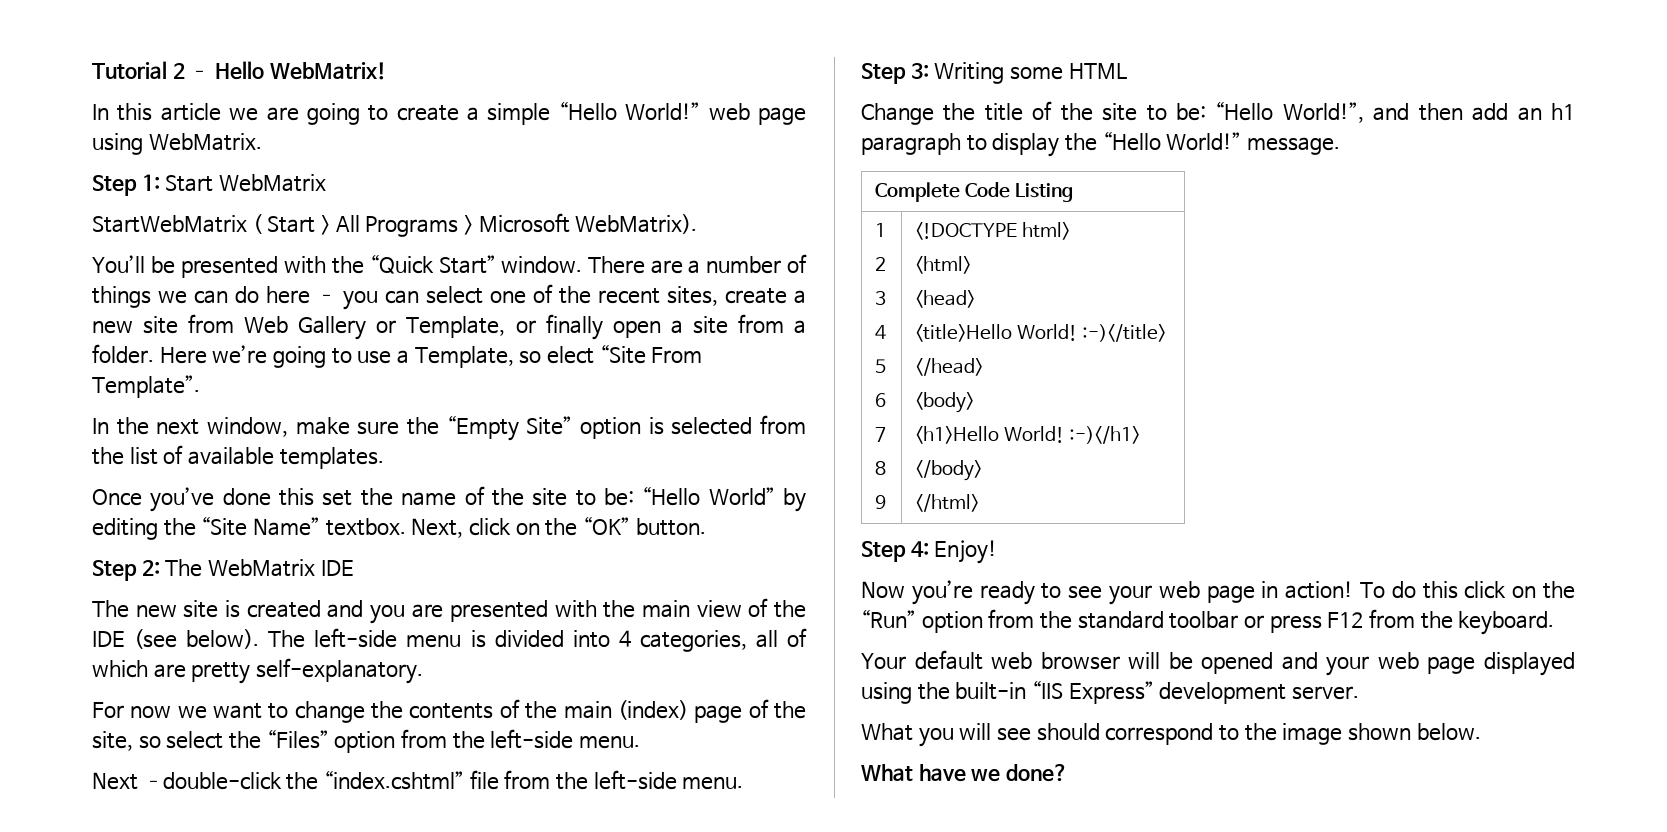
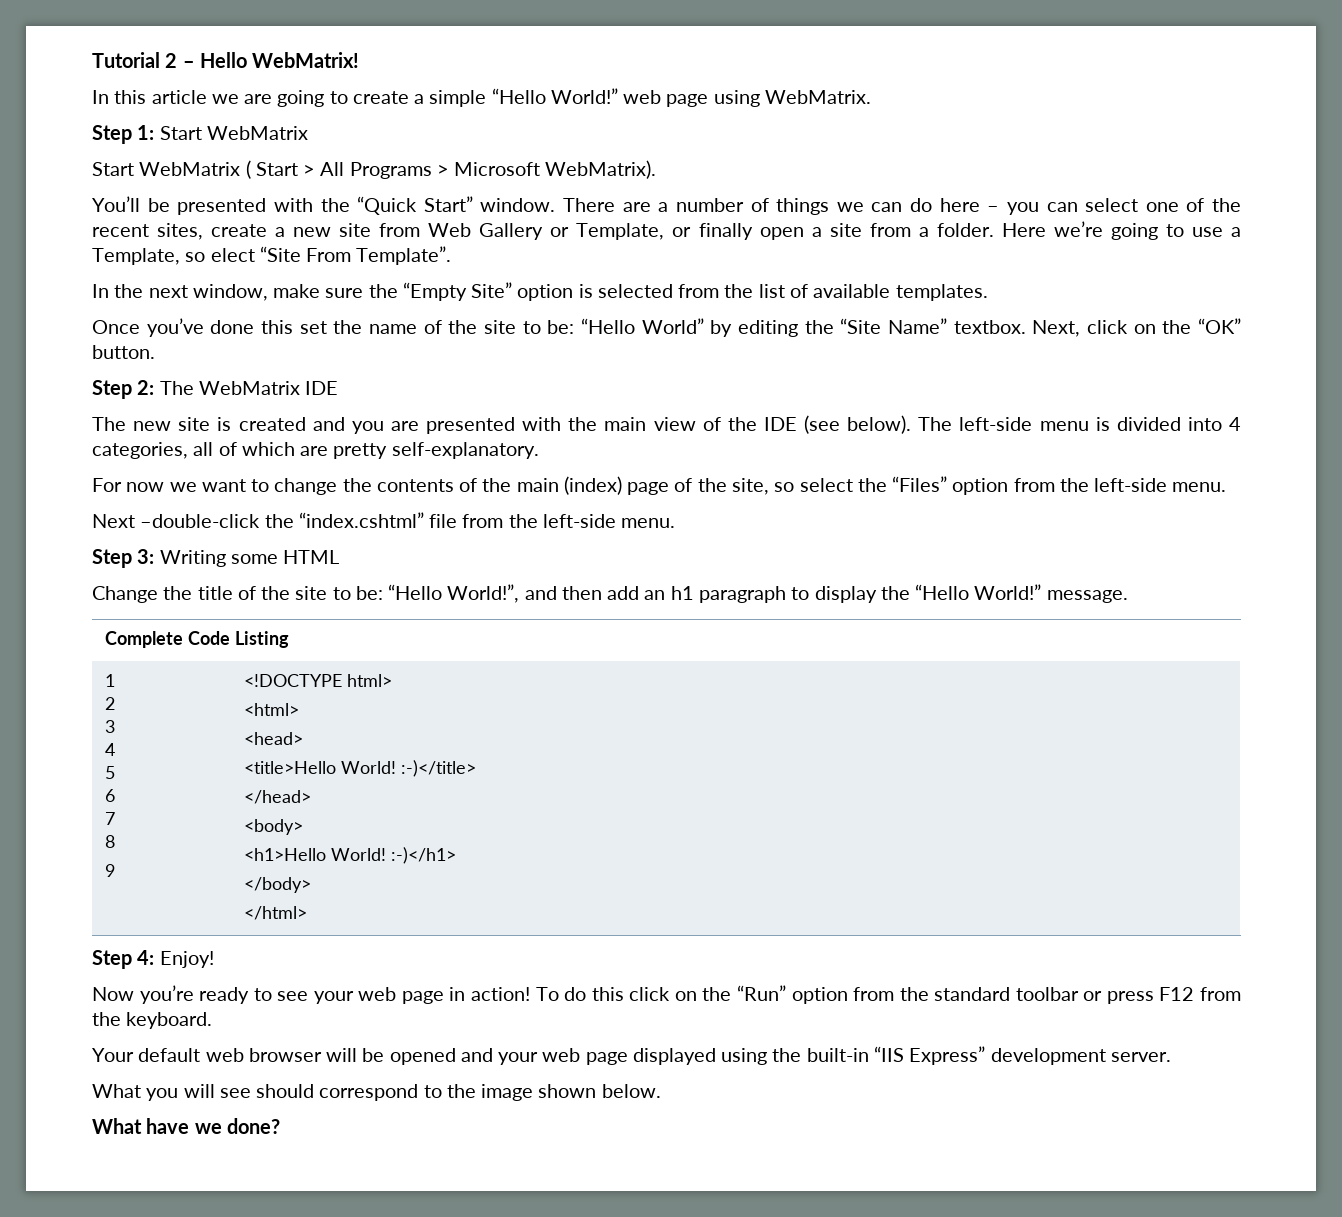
[92,215,247,233] StartWebMatrix -> [92,162,241,176] Start WebMatrix

